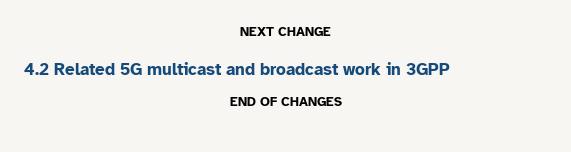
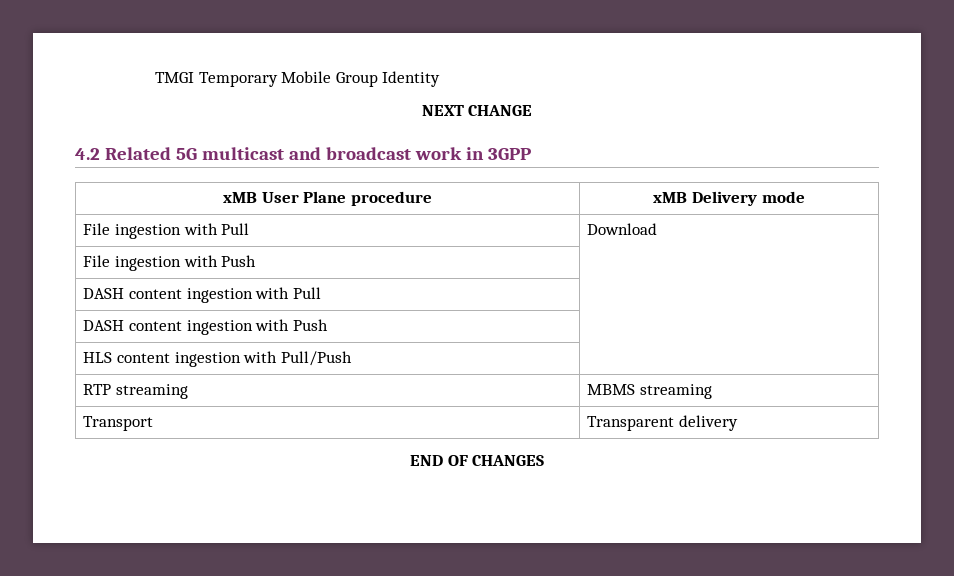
(240, 31) none -> [155,71,441,87] TMGI Temporary Mobile Group Identity //
(450, 69) none -> [223,191,432,206] [653,191,805,206] [83,223,250,239] [587,223,658,235] [83,255,257,271] [83,287,321,303] [83,319,328,335] [83,351,352,367] [83,384,189,399] [587,384,713,399] [83,416,154,431] [587,415,739,431] // xMB User Plane procedure | xMB Delivery mode // File ingestion with Pull | Download // File ingestion with Push | // DASH content ingestion with Pull | // DASH content ingestion with Push | // HLS content ingestion with Pull/Push | // RTP streaming | MBMS streaming // Transport | Transparent delivery

